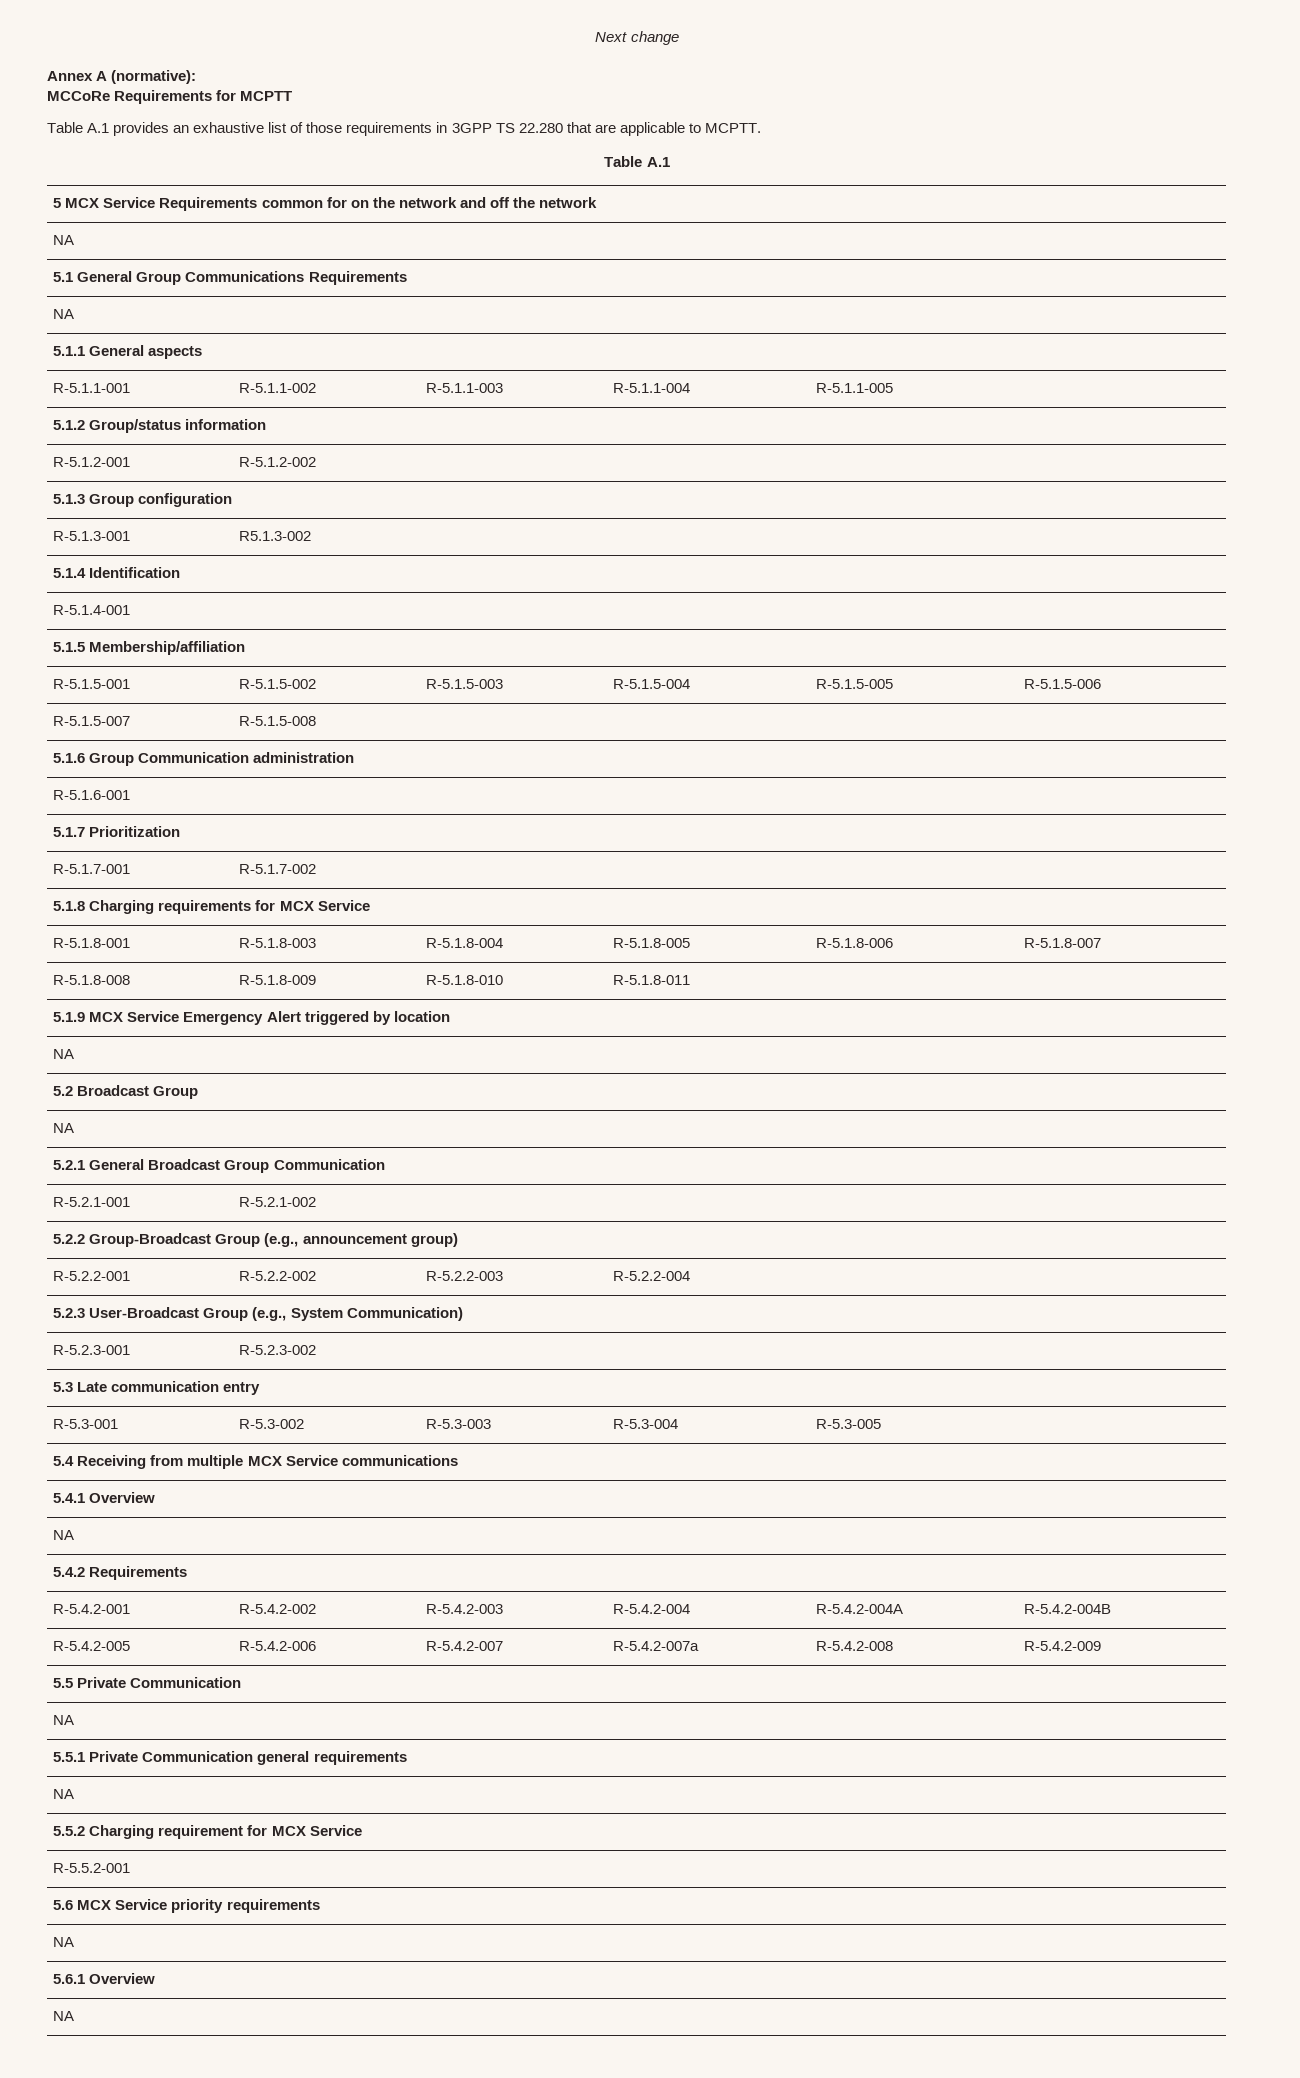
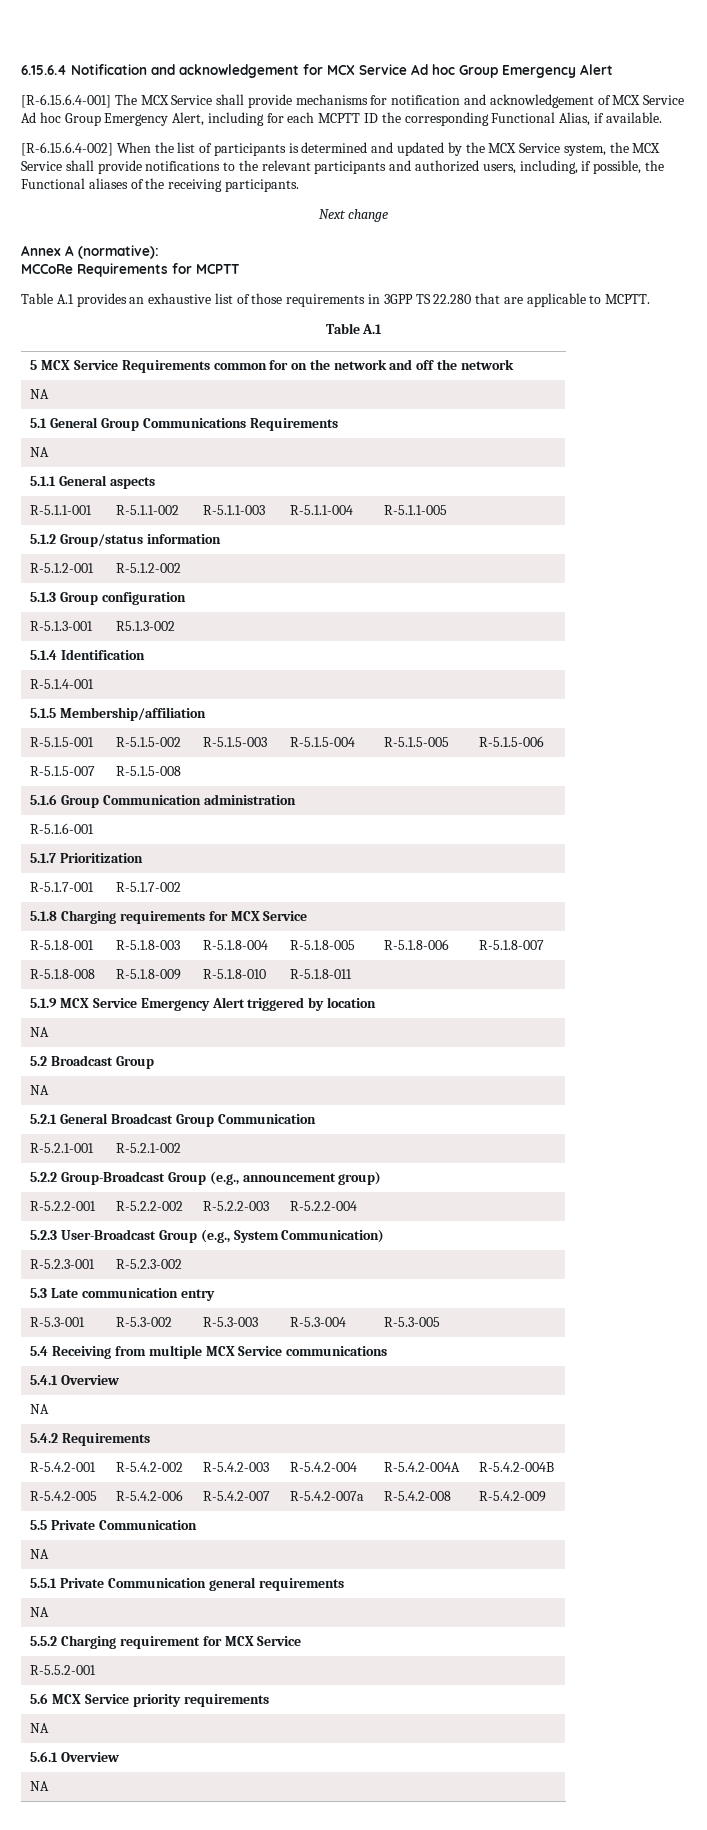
(595, 37) none -> [21,64,613,78] [21,94,685,108] [21,112,662,126] [21,142,661,156] [21,160,664,174] [21,178,299,192] 6.15.6.4 Notification and acknowledgement for MCX Service Ad hoc Group Emergency Alert // [R-6.15.6.4-001] The MCX Service shall provide mechanisms for notification and acknowledgement of MCX Service Ad hoc Group Emergency Alert, including for each MCPTT ID the corresponding Functional Alias, if available. // [R-6.15.6.4-002] When the list of participants is determined and updated by the MCX Service system, the MCX Service shall provide notifications to the relevant participants and authorized users, including, if possible, the Functional aliases of the receiving participants. //

